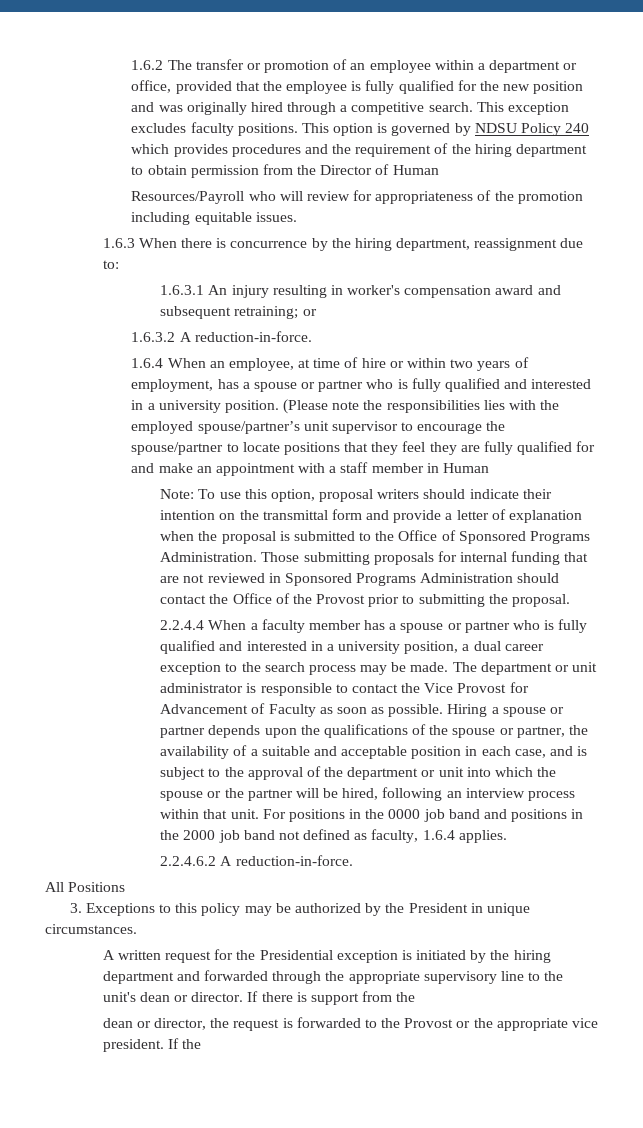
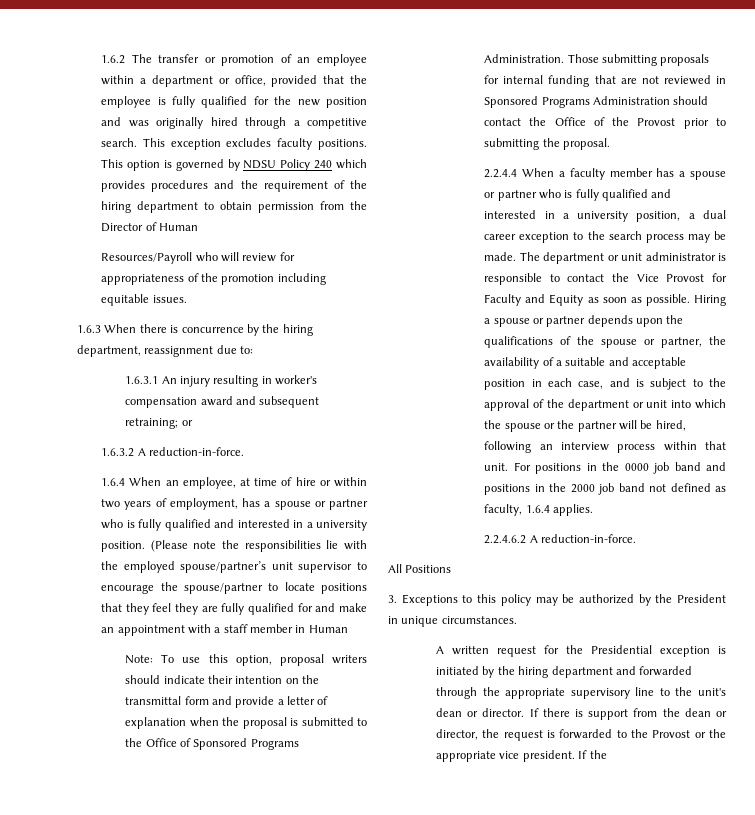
[483,400,505,410] lies -> [326,540,339,549] lie
[160,703,316,717] Advancement of Faculty -> [484,294,584,306] Faculty and Equity
(416, 997) // -> (680, 712) none

